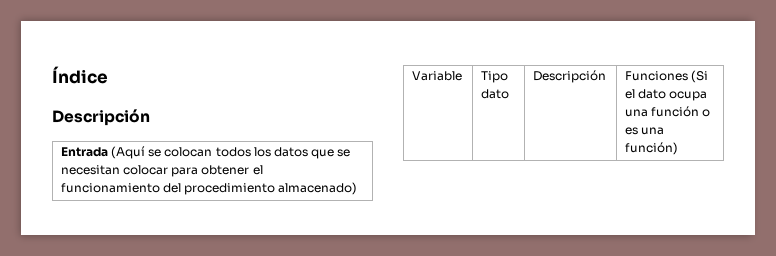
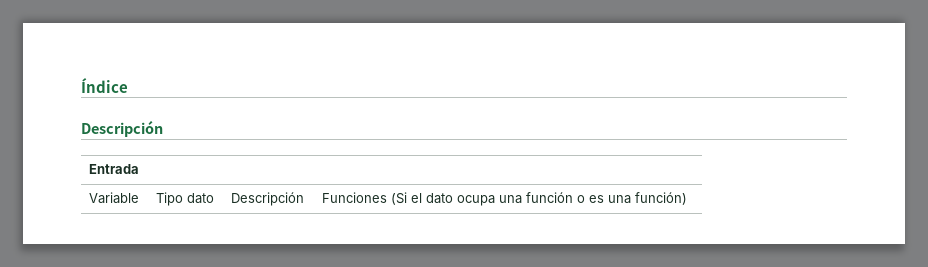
[110,146,351,159] [60,165,263,177] [60,182,358,195] (Aquí se colocan todos los datos que se necesitan colocar para obtener el funcionamiento del procedimiento almacenado) -> (140, 169) none

